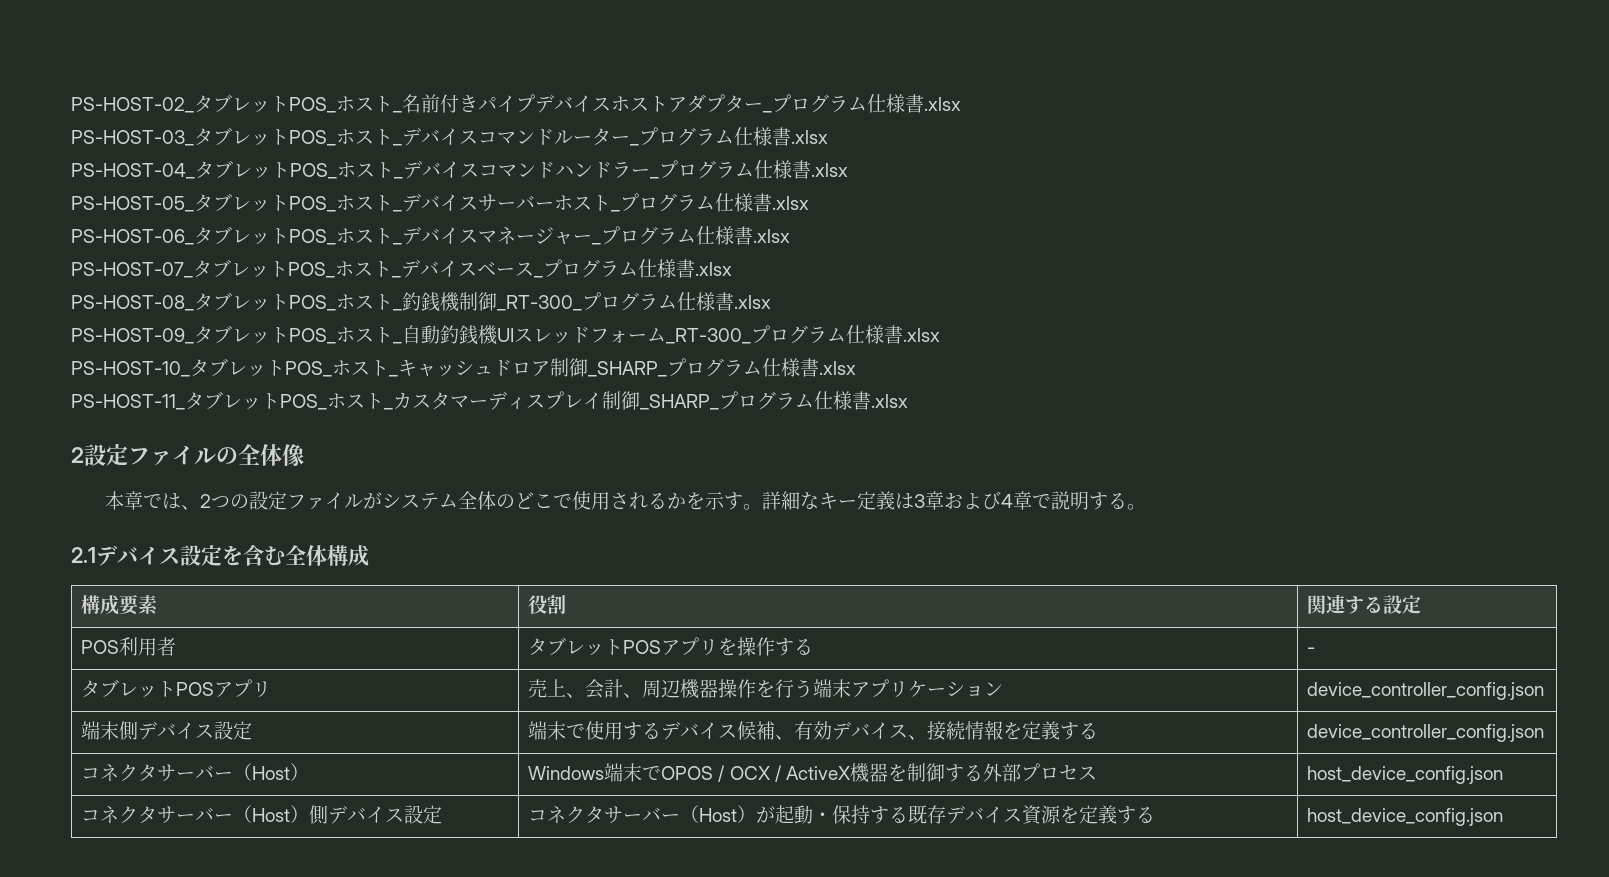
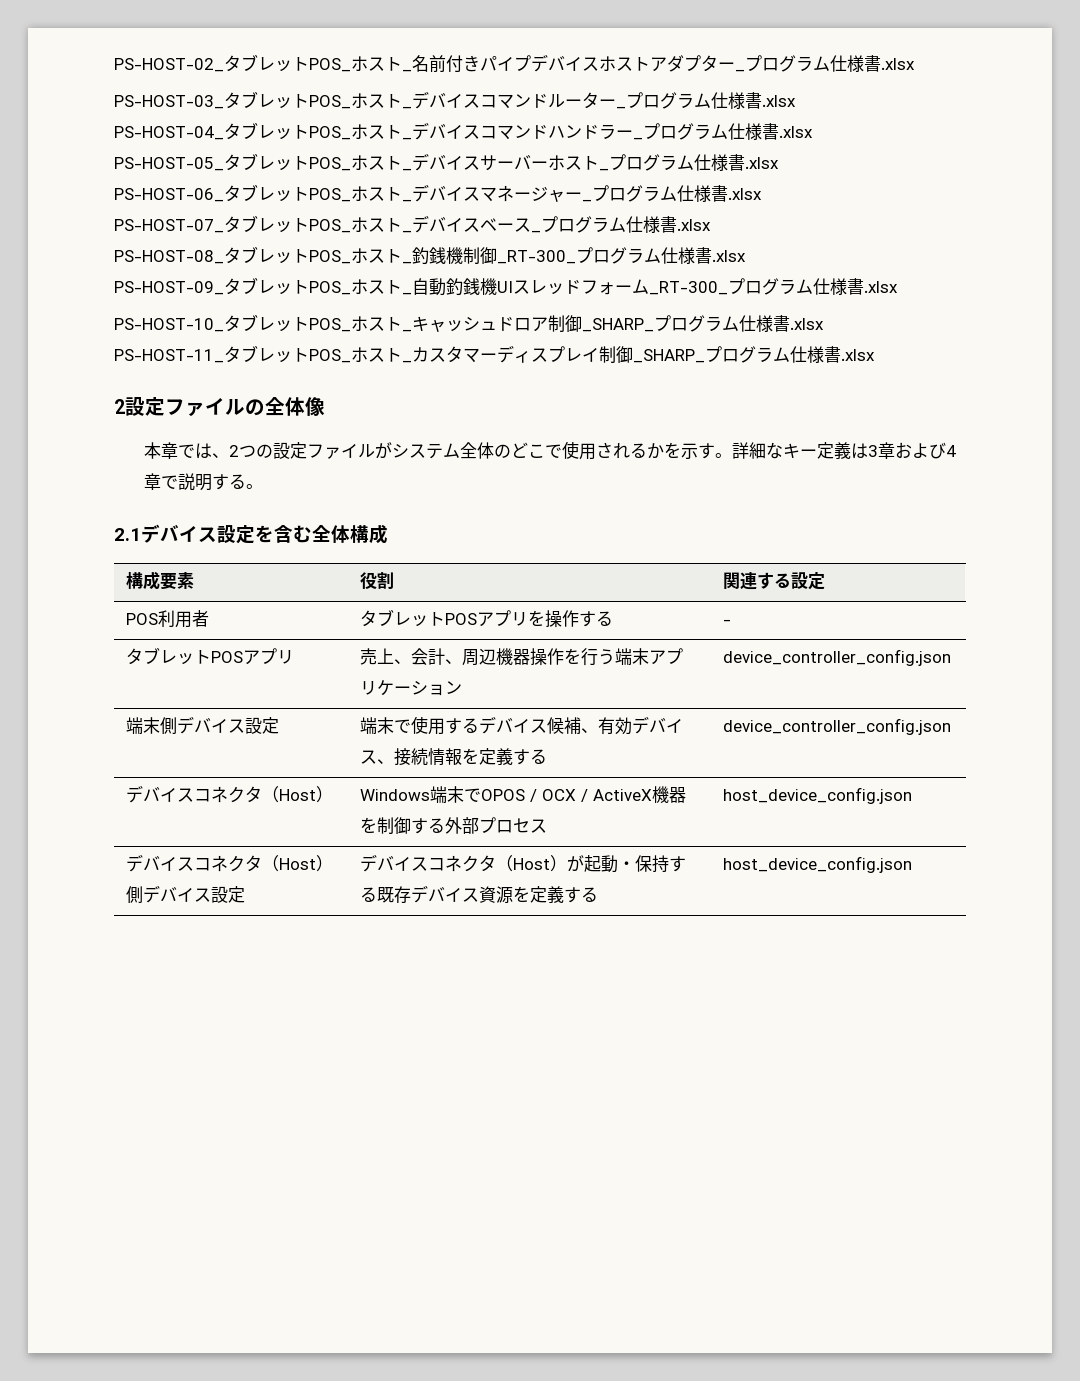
[81,763,234,782] コネクタサーバー -> [126,785,263,803] デバイスコネクタ
[81,805,234,824] コネクタサーバー -> [126,854,263,872] デバイスコネクタ
[528,805,681,824] コネクタサーバー -> [360,854,497,872] デバイスコネクタ

